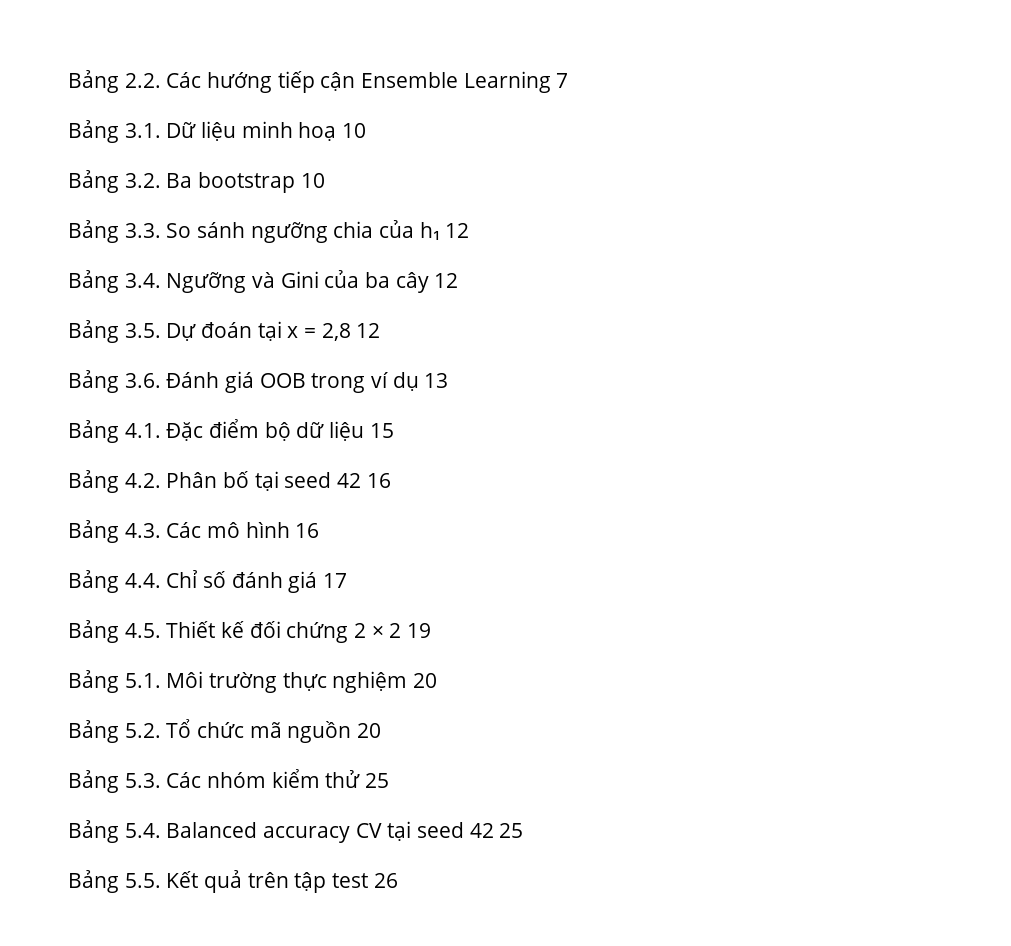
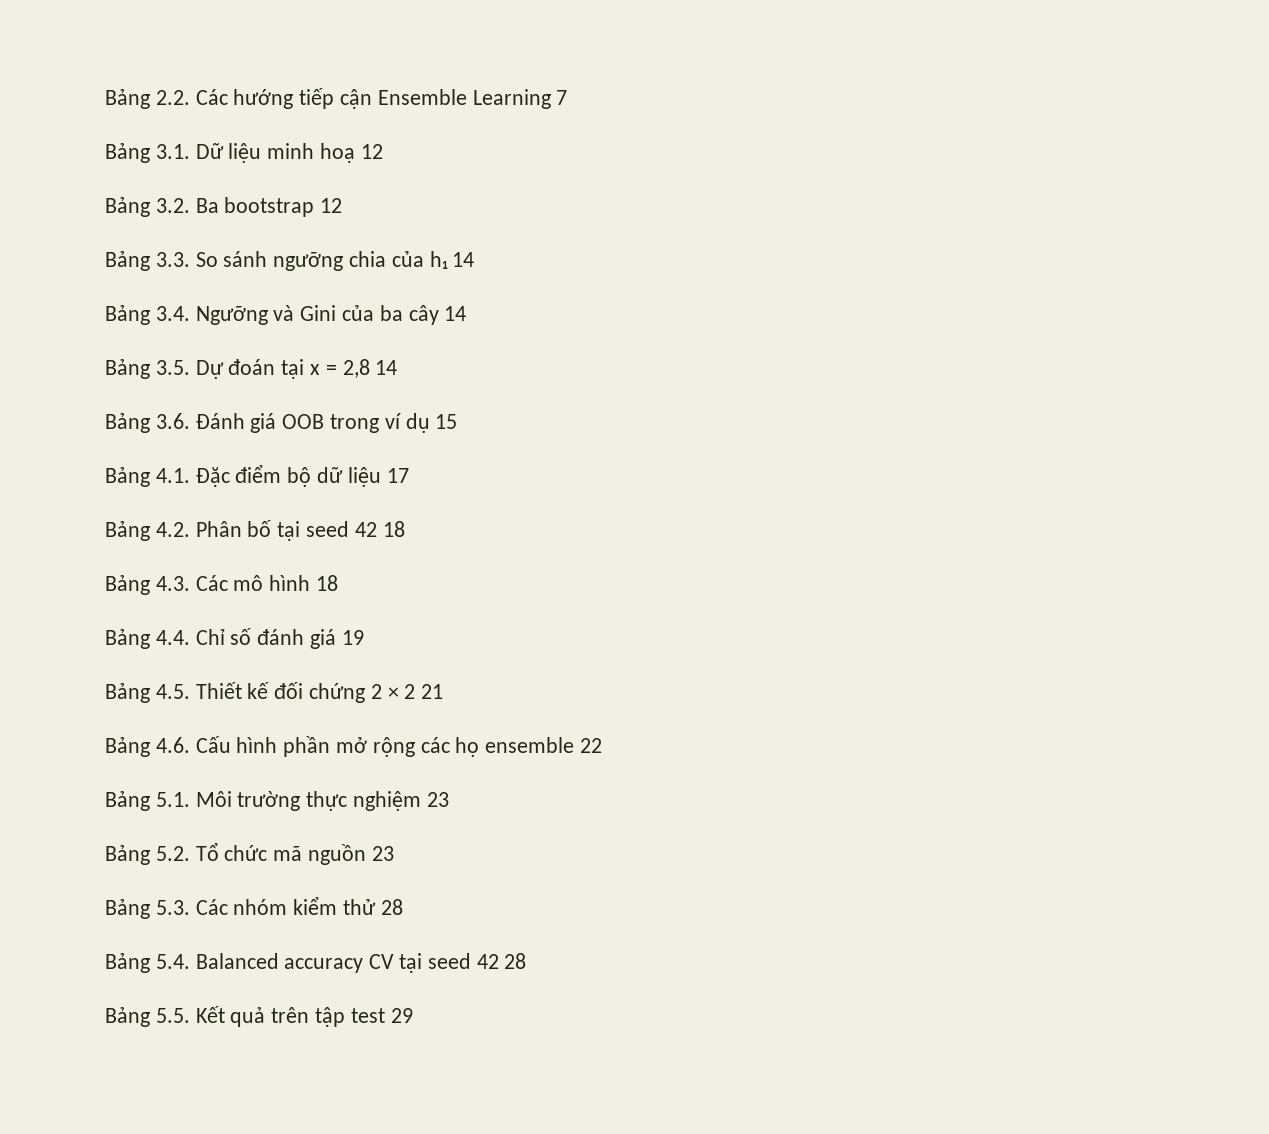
[342,123,367,138] 10 -> [360,144,383,159] 12
[300,173,325,188] 10 -> [320,198,343,213] 12
[445,223,470,238] 12 -> [452,252,475,267] 14
[434,273,459,288] 12 -> [444,306,467,321] 14
[356,323,381,338] 12 -> [375,360,398,375] 14
[424,373,449,388] 13 -> [435,414,458,429] 15
[369,423,394,438] 15 -> [386,468,409,483] 17
[366,473,391,488] 16 -> [382,521,405,537] 18
[295,523,320,538] 16 -> [316,575,339,591] 18
[323,573,348,588] 17 -> [341,630,364,645] 19
[407,623,432,638] 19 -> [421,684,444,699] [105,736,603,757] 21 // Bảng 4.6. Cấu hình phần mở rộng các họ ensemble 22
[413,673,438,688] 20 -> [426,792,449,807] 23
[357,723,382,738] 20 -> [371,846,394,861] 23
[365,773,390,788] 25 -> [380,899,403,915] 28
[499,823,524,838] 25 -> [504,953,527,969] 28
[373,873,398,888] 26 -> [390,1008,413,1023] 29

